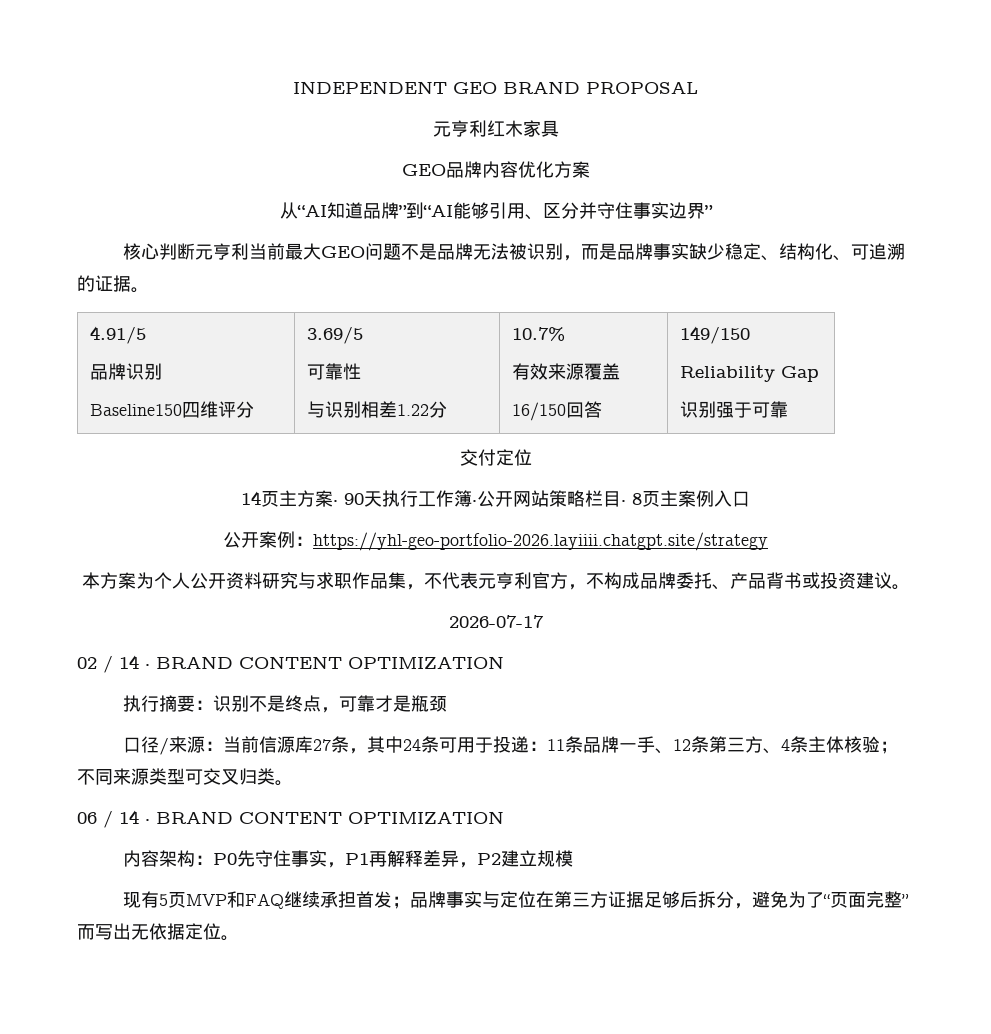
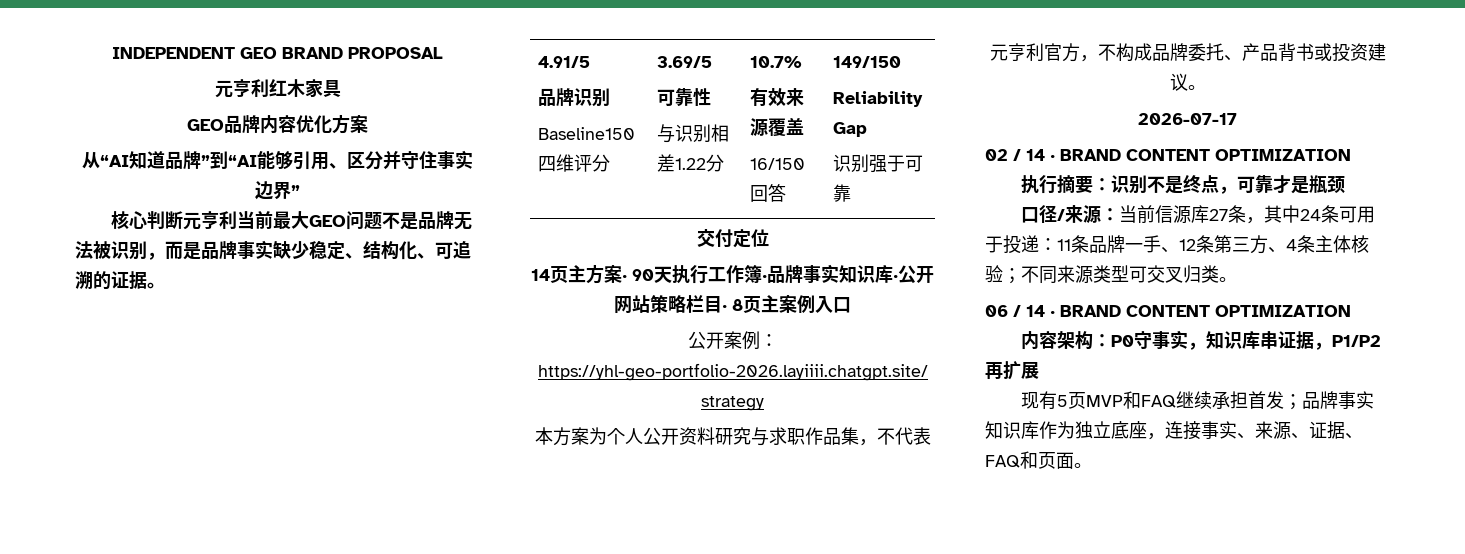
(477, 502) none -> [767,264,898,283] 品牌事实知识库·
[237,850,574,868] 先守住事实，P1再解释差异，P2建立规模 -> [1133,330,1381,350] [985,361,1039,380] 守事实，知识库串证据，P1/P2再扩展
[482,891,910,909] [77,923,221,940] 与定位在第三方证据足够后拆分，避免为了“页面完整”而写出无依据定位 -> [985,421,1363,440] [985,451,1074,469] 知识库作为独立底座，连接事实、来源、证据、FAQ和页面

